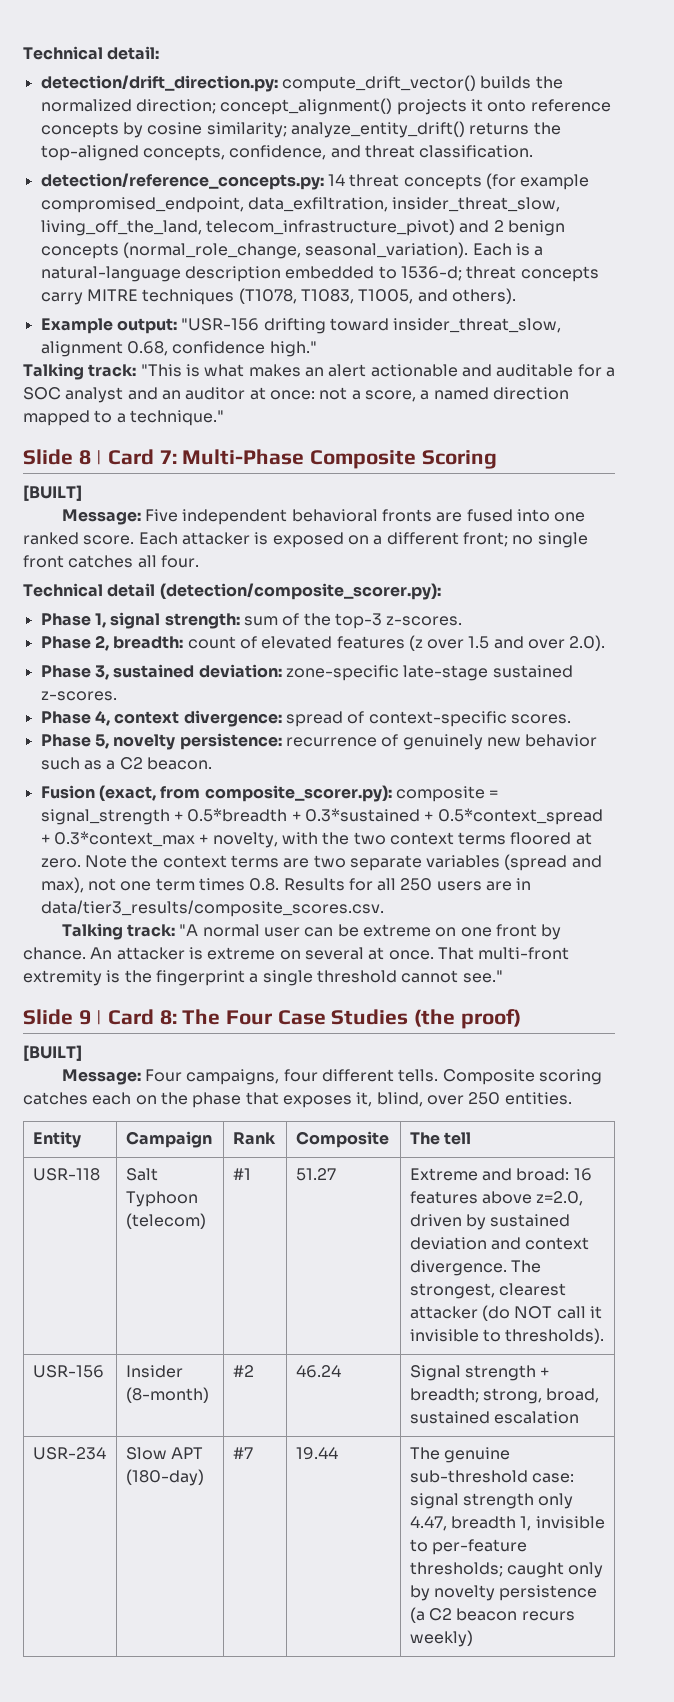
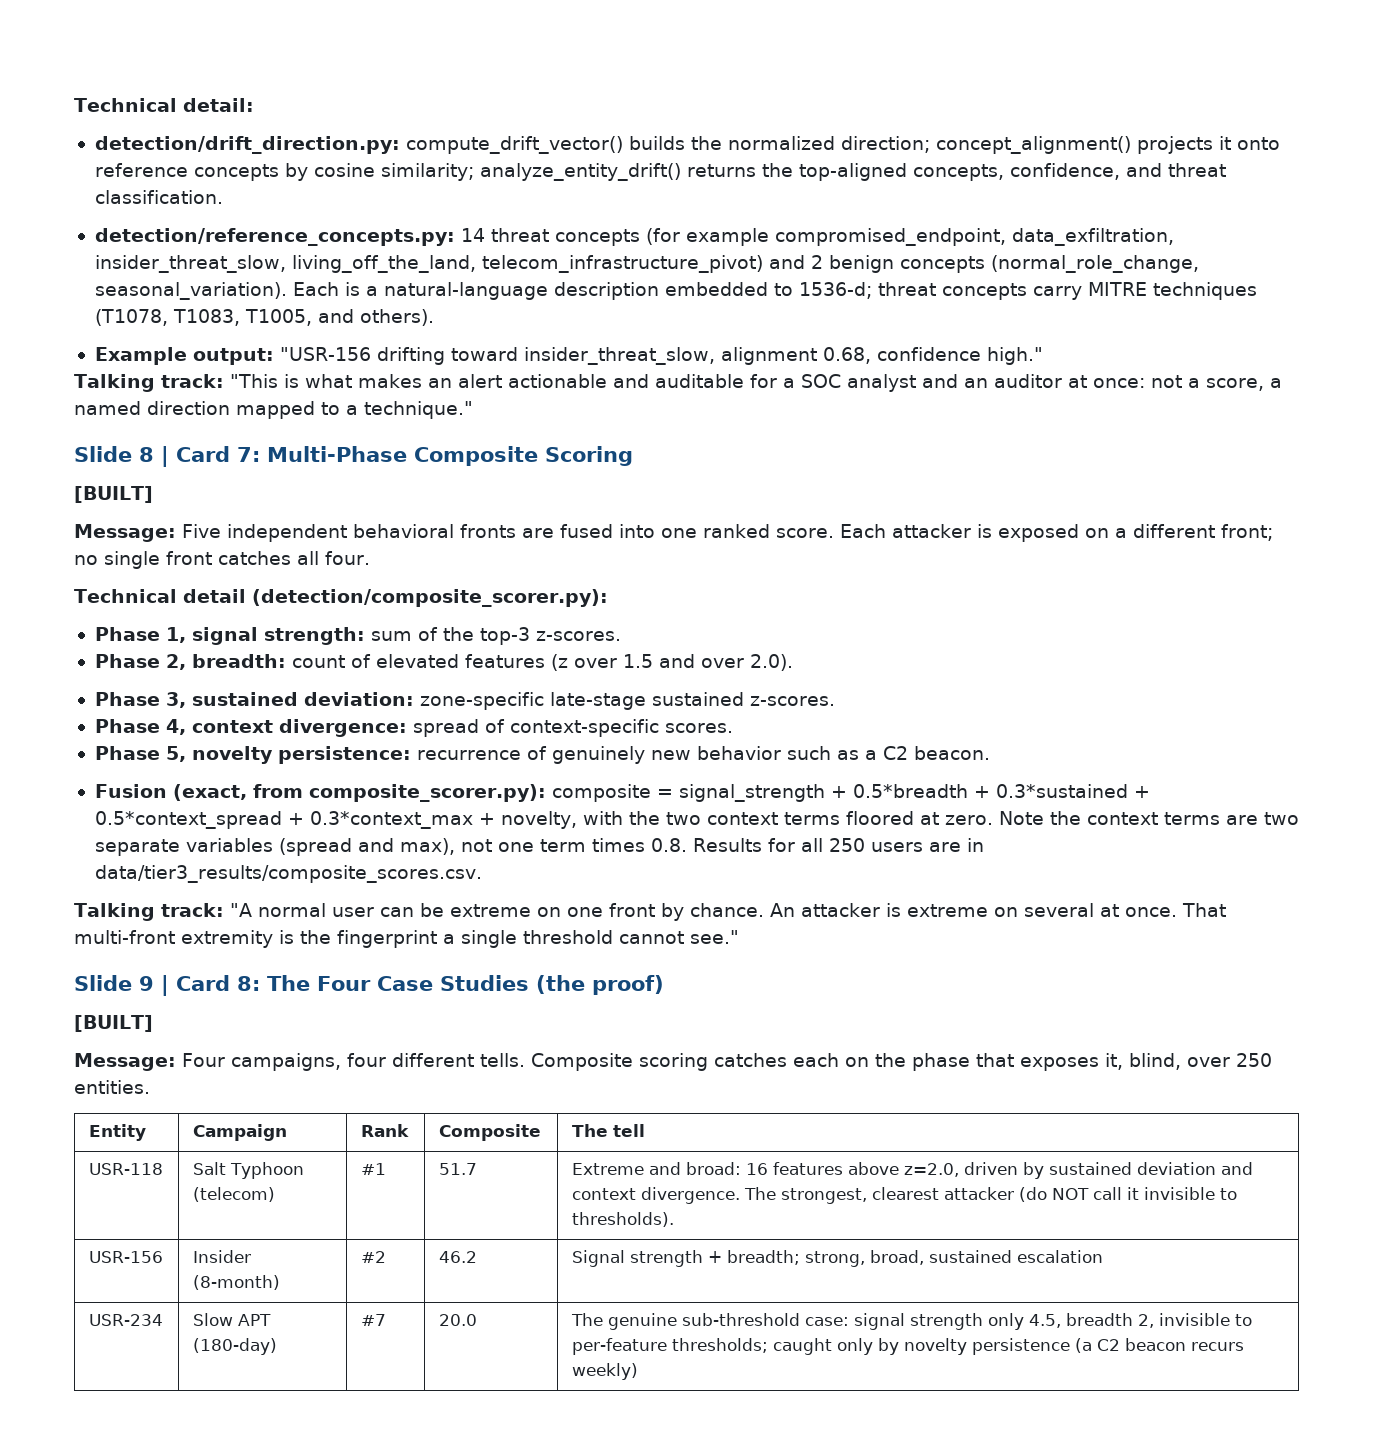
[295,1168,336,1181] 51.27 -> [438,1163,477,1175] 51.7
[295,1365,341,1378] 46.24 -> [438,1251,477,1263] 46.2
[295,1447,338,1460] 19.44 -> [438,1314,477,1326] 20.0
[409,1516,532,1531] 4.47, breadth 1, -> [1028,1313,1154,1328] 4.5, breadth 2,

